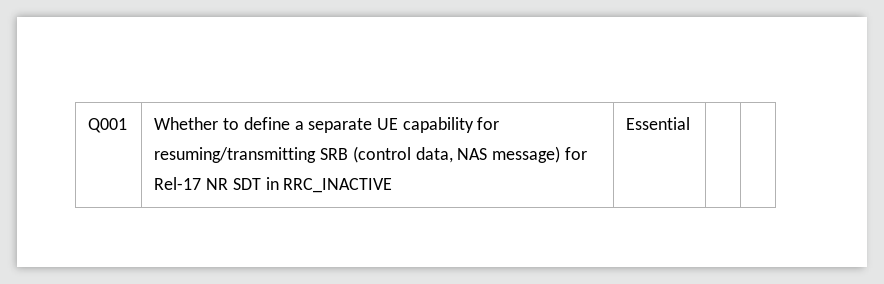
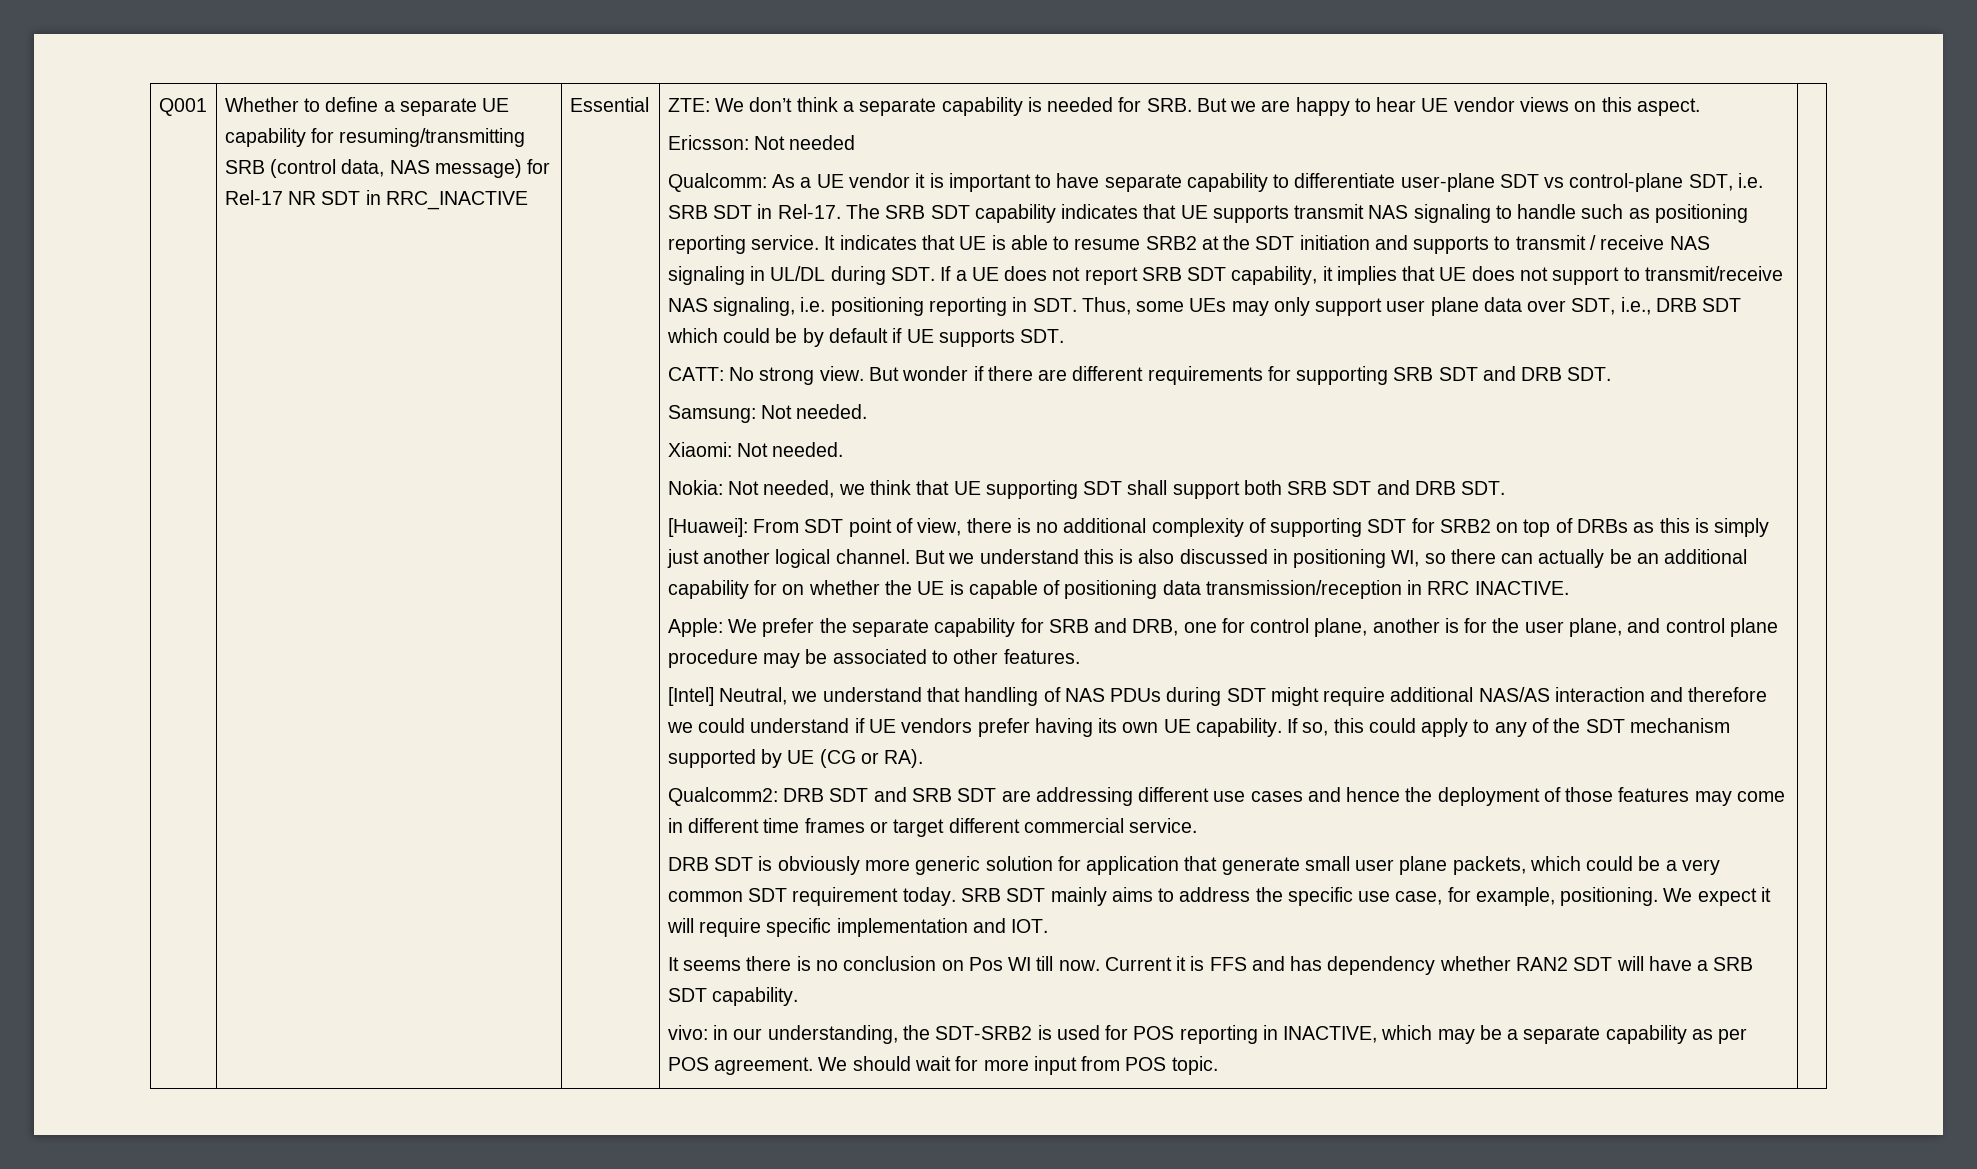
(691, 123) none -> [667,97,1700,116] [667,135,856,150] [667,173,1763,192] [667,204,1748,223] [667,235,1710,254] [667,266,1783,285] [667,297,1742,316] [666,328,1065,347] [667,366,1612,385] [667,404,868,423] [667,442,844,457] [667,480,1506,499] [667,518,1770,537] [666,549,1748,568] [667,580,1569,599] [667,618,1778,637] [667,649,1080,668] [667,687,1768,706] [666,718,1730,737] [667,749,924,768] [667,787,1785,806] [667,818,1198,837] [667,856,1720,875] [667,887,1771,906] [666,918,1049,937] [667,956,1754,975] [667,987,799,1006] [667,1025,1748,1044] [667,1056,1218,1075] ZTE: We don’t think a separate capability is needed for SRB. But we are happy to hear UE vendor views on this aspect. // Ericsson: Not needed // Qualcomm: As a UE vendor it is important to have separate capability to differentiate user-plane SDT vs control-plane SDT, i.e. SRB SDT in Rel-17. The SRB SDT capability indicates that UE supports transmit NAS signaling to handle such as positioning reporting service. It indicates that UE is able to resume SRB2 at the SDT initiation and supports to transmit / receive NAS signaling in UL/DL during SDT. If a UE does not report SRB SDT capability, it implies that UE does not support to transmit/receive NAS signaling, i.e. positioning reporting in SDT. Thus, some UEs may only support user plane data over SDT, i.e., DRB SDT which could be by default if UE supports SDT. // CATT: No strong view. But wonder if there are different requirements for supporting SRB SDT and DRB SDT. // Samsung: Not needed. // Xiaomi: Not needed. // Nokia: Not needed, we think that UE supporting SDT shall support both SRB SDT and DRB SDT. // [Huawei]: From SDT point of view, there is no additional complexity of supporting SDT for SRB2 on top of DRBs as this is simply just another logical channel. But we understand this is also discussed in positioning WI, so there can actually be an additional capability for on whether the UE is capable of positioning data transmission/reception in RRC INACTIVE. // Apple: We prefer the separate capability for SRB and DRB, one for control plane, another is for the user plane, and control plane procedure may be associated to other features. // [Intel] Neutral, we understand that handling of NAS PDUs during SDT might require additional NAS/AS interaction and therefore we could understand if UE vendors prefer having its own UE capability. If so, this could apply to any of the SDT mechanism supported by UE (CG or RA). // Qualcomm2: DRB SDT and SRB SDT are addressing different use cases and hence the deployment of those features may come in different time frames or target different commercial service. // DRB SDT is obviously more generic solution for application that generate small user plane packets, which could be a very common SDT requirement today. SRB SDT mainly aims to address the specific use case, for example, positioning. We expect it will require specific implementation and IOT. // It seems there is no conclusion on Pos WI till now. Current it is FFS and has dependency whether RAN2 SDT will have a SRB SDT capability. // vivo: in our understanding, the SDT-SRB2 is used for POS reporting in INACTIVE, which may be a separate capability as per POS agreement. We should wait for more input from POS topic.

